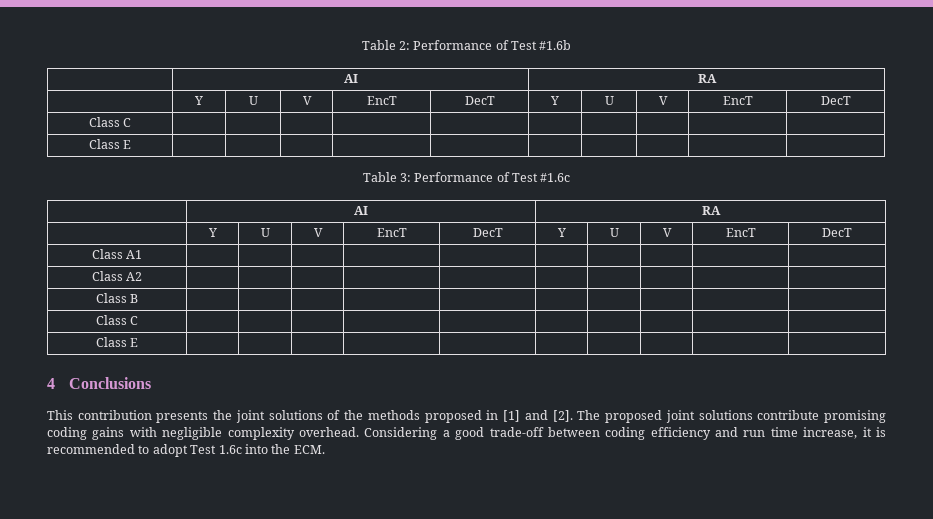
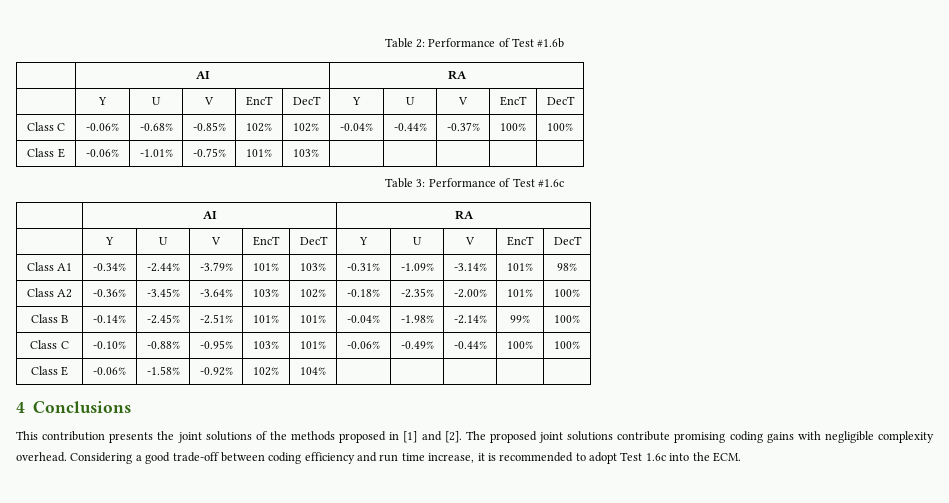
[88,139,132,149] | | | | | | | | | // Class E | | | | | -> [86,123,119,131] [139,123,173,131] [192,122,226,131] [246,123,272,132] [293,123,319,132] [340,123,373,131] [393,123,427,131] [446,122,480,131] [500,123,526,131] [547,123,573,131] [27,148,65,158] [86,149,119,157] [139,149,173,157] [192,148,226,157] [246,149,272,157] [293,149,319,157] -0.06% | -0.68% | -0.85% | 102% | 102% | -0.04% | -0.44% | -0.37% | 100% | 100% // Class E | -0.06% | -1.01% | -0.75% | 101% | 103%
[91,271,143,281] [95,293,139,303] [95,315,139,325] [95,337,139,347] | | | | | | | | | // Class A2 | | | | | | | | | | // Class B | | | | | | | | | | // Class C | | | | | | | | | | // Class E | | | | | -> [93,263,126,271] [146,263,180,272] [199,262,233,271] [253,263,279,271] [300,263,326,271] [347,263,380,271] [400,263,434,271] [453,263,487,271] [507,263,533,271] [557,263,577,271] [26,288,73,298] [93,289,126,297] [146,288,180,297] [199,289,233,297] [253,289,279,297] [300,289,326,298] [347,289,380,297] [400,288,434,298] [453,289,487,298] [507,289,533,297] [554,289,580,297] [30,314,69,323] [93,315,126,323] [146,314,180,324] [199,314,233,324] [253,315,279,323] [300,315,326,323] [347,315,380,323] [400,315,434,323] [453,315,487,324] [510,315,530,323] [554,315,580,323] [30,340,69,349] [93,341,126,349] [146,341,180,349] [199,340,233,349] [253,341,279,349] [300,341,326,349] [347,341,380,349] [400,341,434,349] [453,341,487,349] [507,341,533,349] [554,341,580,349] [30,366,69,376] [93,367,126,375] [146,366,180,375] [199,367,233,376] [253,367,279,376] [300,367,326,375] -0.34% | -2.44% | -3.79% | 101% | 103% | -0.31% | -1.09% | -3.14% | 101% | 98% // Class A2 | -0.36% | -3.45% | -3.64% | 103% | 102% | -0.18% | -2.35% | -2.00% | 101% | 100% // Class B | -0.14% | -2.45% | -2.51% | 101% | 101% | -0.04% | -1.98% | -2.14% | 99% | 100% // Class C | -0.10% | -0.88% | -0.95% | 103% | 101% | -0.06% | -0.49% | -0.44% | 100% | 100% // Class E | -0.06% | -1.58% | -0.92% | 102% | 104%

